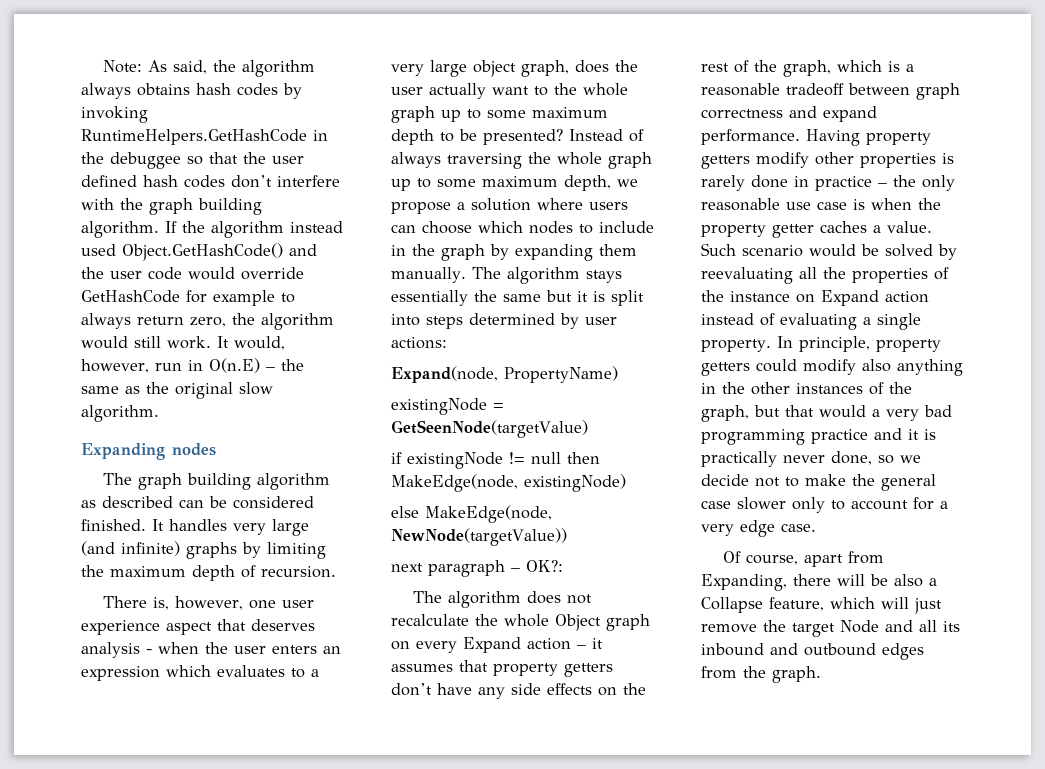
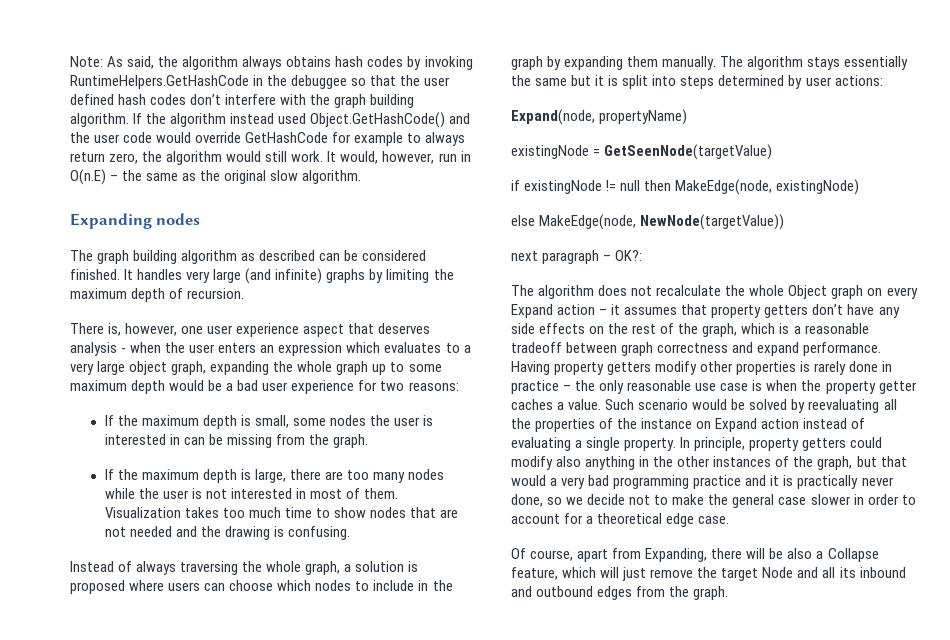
[575,60,638,73] [391,83,548,99] does the user actually want to -> [210,361,270,375] expanding
[440,129,563,145] to be presented? -> [169,380,459,394] [104,415,434,429] [104,434,369,448] [104,469,445,483] [104,488,399,499] [104,507,459,518] [104,526,351,540] would be a bad user experience for two reasons: // If the maximum depth is small, some nodes the user is interested in can be missing from the graph. // If the maximum depth is large, there are too many nodes while the user is not interested in most of them. Visualization takes too much time to show nodes that are not needed and the drawing is confusing. //
[608,152,652,169] [391,175,638,191] [391,198,531,214] graph up to some maximum depth, we propose a solution -> [305,561,419,575] [70,580,125,594] graph, a solution is proposed
[504,366,618,383] PropertyName) -> [599,109,688,125] propertyName)
[792,497,825,513] only -> [853,494,899,505] in order
[701,524,734,536] very -> [597,513,663,524] theoretical

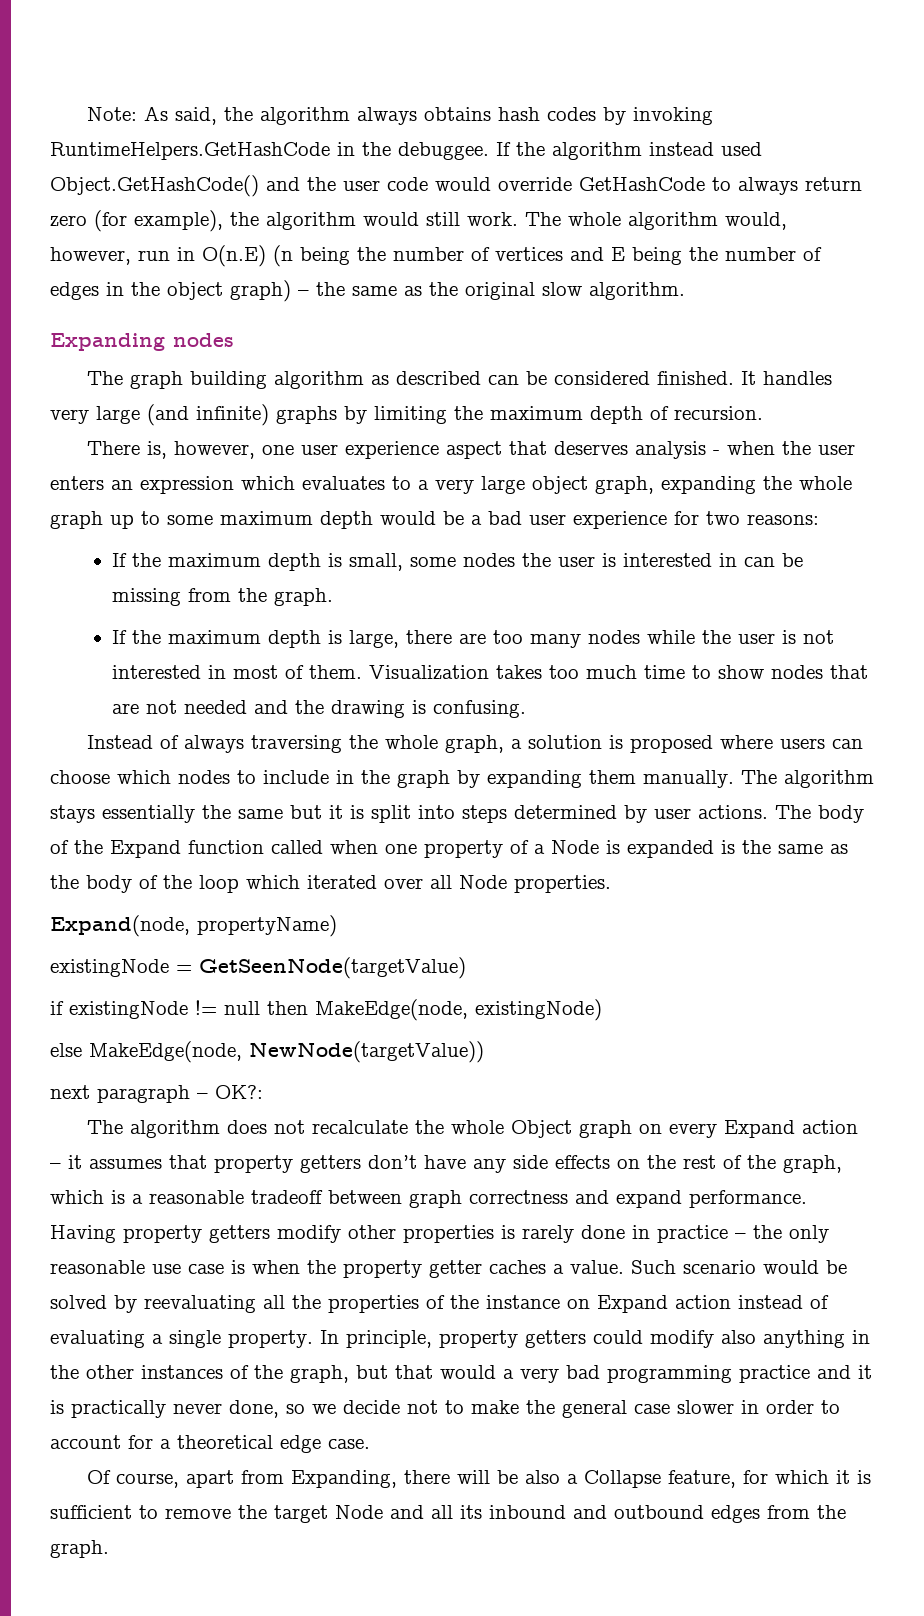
[291,75,451,89] [70,94,415,108] [70,113,129,127] debuggee so that the user defined hash codes don’t interfere with the graph building algorithm. -> [398,142,489,160] debuggee.
[332,132,404,146] for example -> (705, 184) none
[109,153,139,164] zero, -> [50,210,223,232] zero (for example),
[327,151,337,162] It -> [525,212,718,230] The whole algorithm
(106, 177) none -> [273,245,822,267] [50,280,291,302] (n being the number of vertices and E being the number of edges in the object graph)
[834,75,883,86] actions: -> [698,805,864,823] [50,840,848,858] [50,875,611,893] actions. The body of the Expand function called when one property of a Node is expanded is the same as the body of the loop which iterated over all Node properties.
[562,567,647,581] which will just -> [743,1470,872,1484] [50,1505,158,1519] for which it is sufficient to

